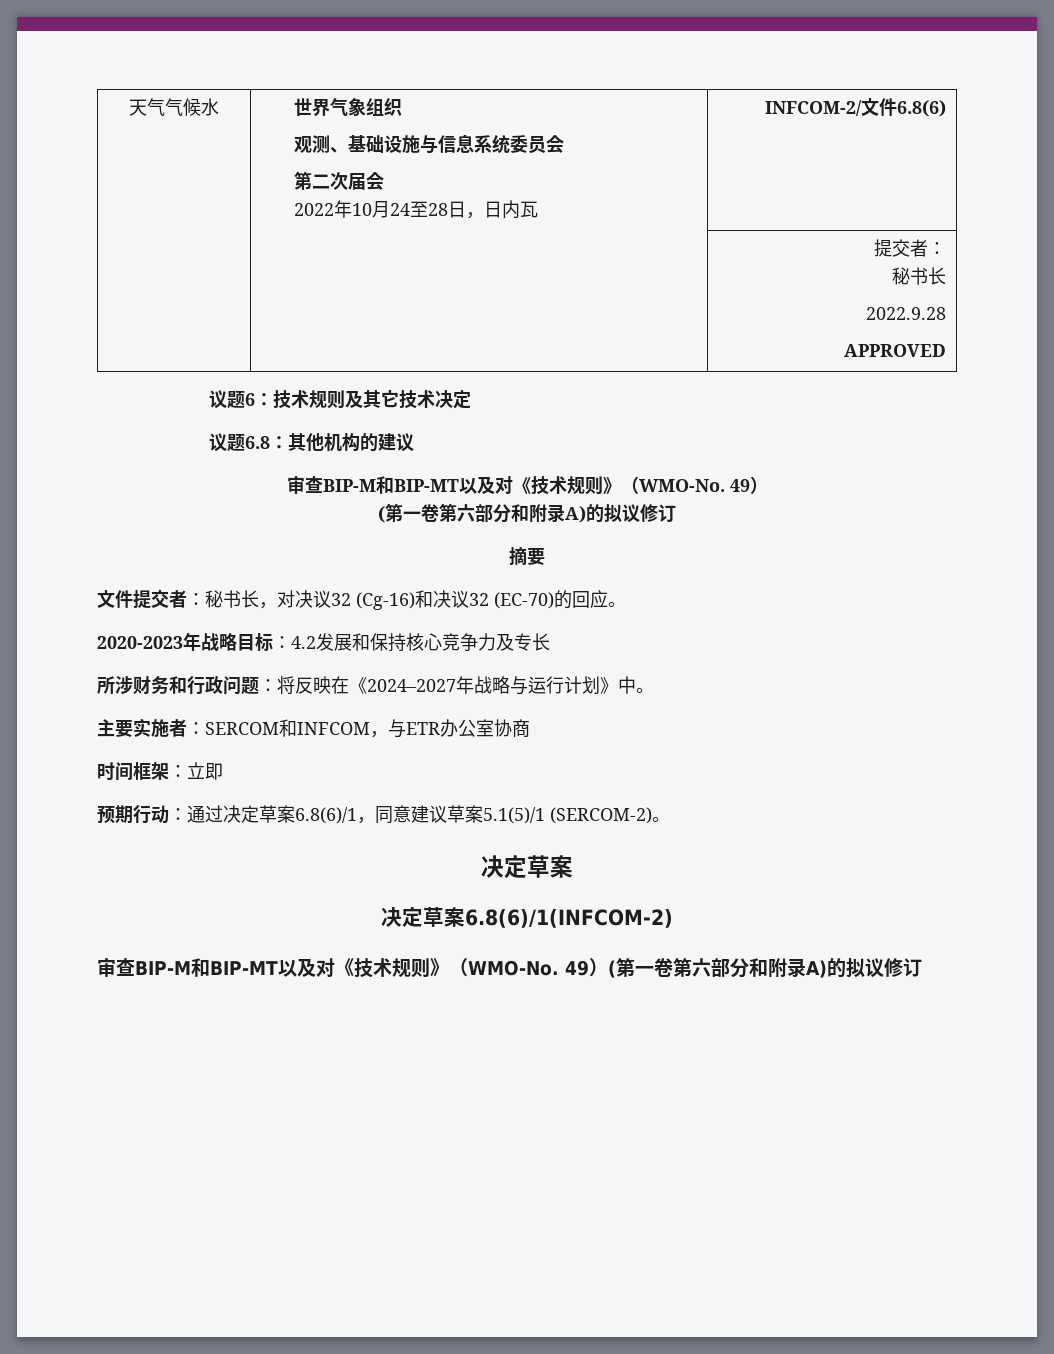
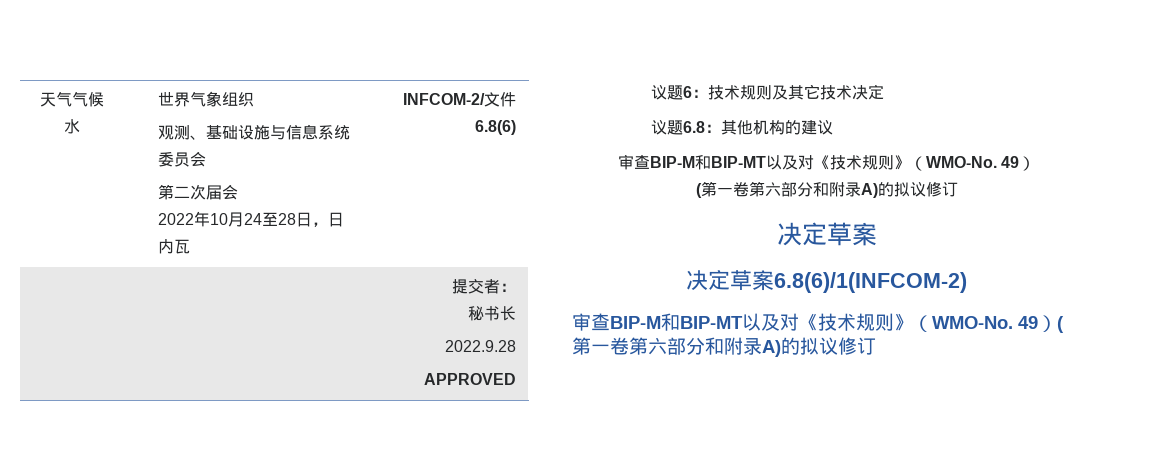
[509,547,545,565] [97,589,626,610] [97,632,550,652] [97,676,654,695] [97,718,530,738] [97,762,223,781] [97,805,670,824] // 摘要 // 文件提交者：秘书长，对决议32 (Cg-16)和决议32 (EC-70)的回应。 // 2020-2023年战略目标：4.2发展和保持核心竞争力及专长 // 所涉财务和行政问题：将反映在《2024–2027年战略与运行计划》中。 // 主要实施者：SERCOM和INFCOM，与ETR办公室协商 // 时间框架：立即 // 预期行动：通过决定草案6.8(6)/1，同意建议草案5.1(5)/1 (SERCOM-2)。 -> (958, 189) none

